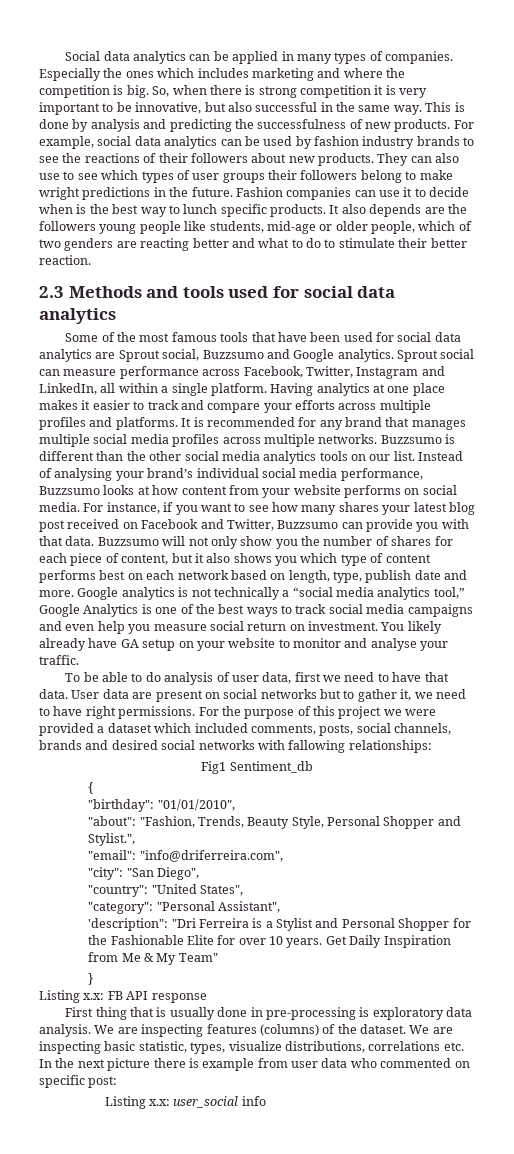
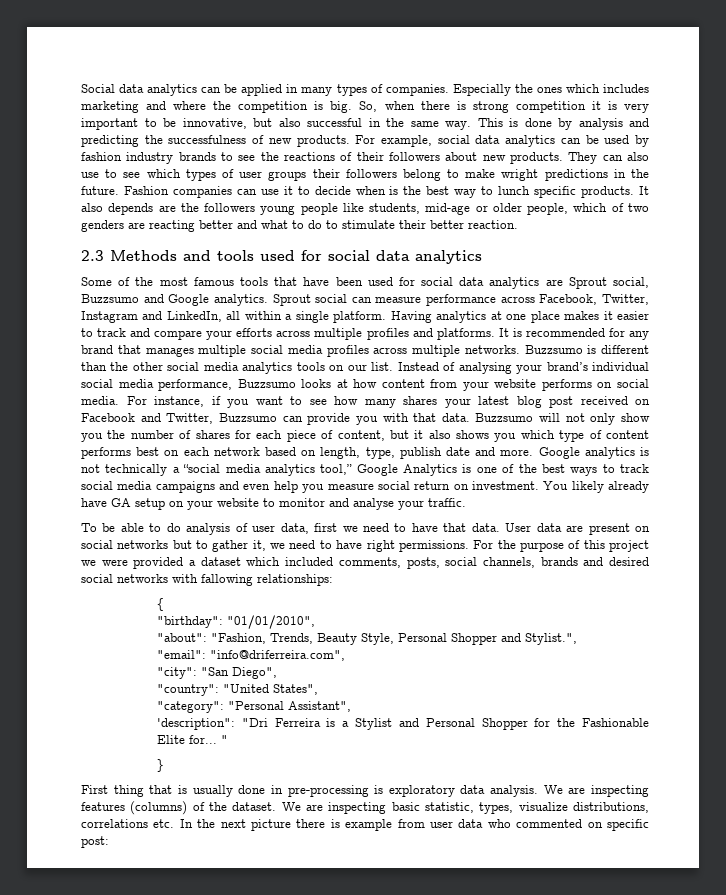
[201,761,313,774] // Fig1 Sentiment_db -> (333, 580) none
[217,935,451,948] [88,952,218,965] [88,973,94,985] [39,990,207,1003] for over 10 years. Get Daily Inspiration from Me & My Team" // } // Listing x.x: FB API response -> [188,735,228,744] [156,759,164,772] for... " // }
[104,1096,266,1109] // Listing x.x: user_social info -> (109, 842) none

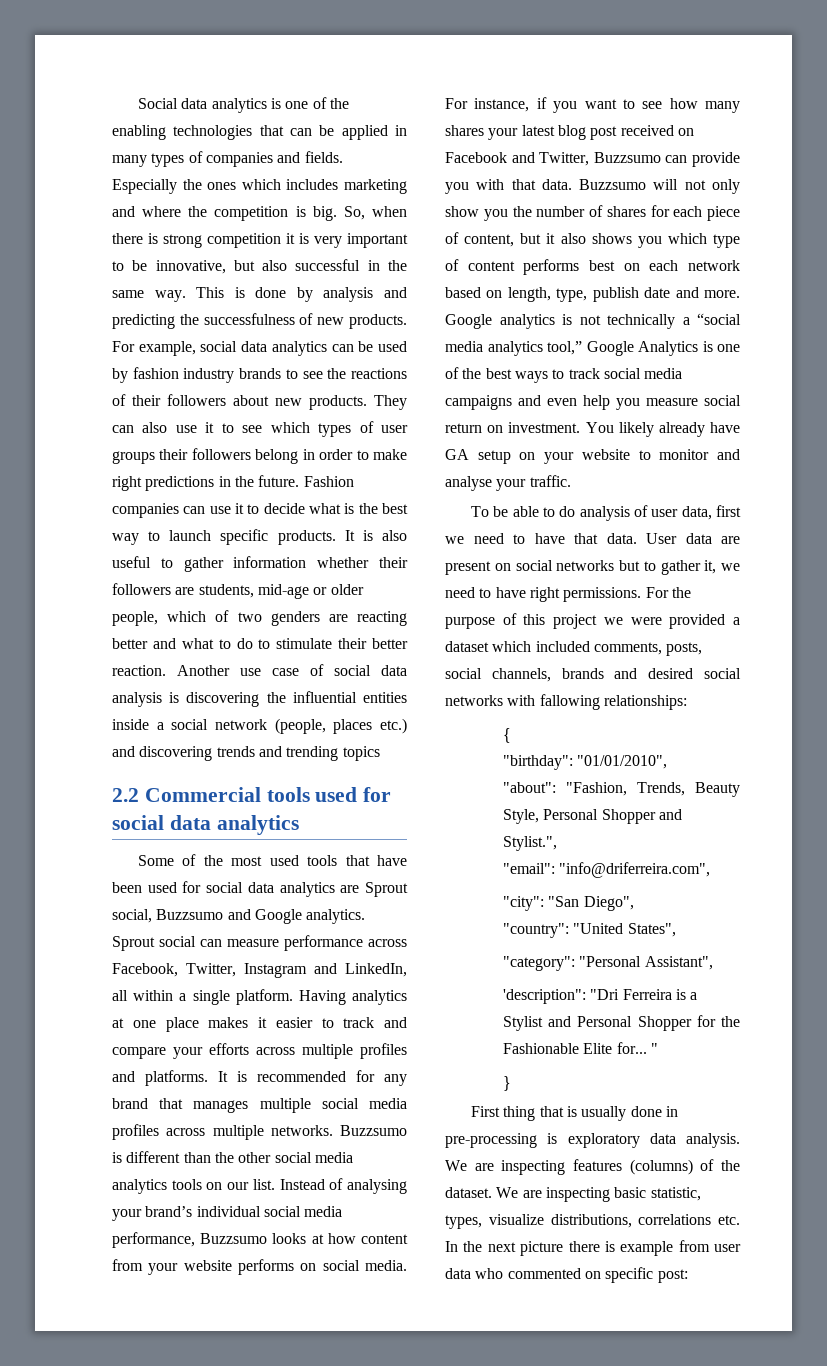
(198, 90) none -> [270,97,349,109] [112,125,284,140] is one of the enabling technologies that
[385,84,449,96] companies. -> [205,151,343,167] companies and fields.
(99, 175) none -> [205,422,215,433] it
(441, 175) none -> [302,449,354,460] in order
[501,169,539,181] wright -> [112,476,142,491] right
[355,186,386,195] when -> [309,503,341,514] what
[498,186,531,195] lunch -> [169,530,212,541] launch
[81,203,364,215] also depends are the followers young people like -> [362,530,407,541] [112,556,408,572] [112,583,195,595] is also useful to gather information whether their followers are
[81,250,211,261] // 2.3 Methods and -> [177,664,407,676] [112,691,408,707] [112,718,407,734] [112,746,380,761] [112,787,261,802] Another use case of social data analysis is discovering the influential entities inside a social network (people, places etc.) and discovering trends and trending topics // 2.2 Commercial
[193,277,234,286] famous -> [269,855,299,866] used

